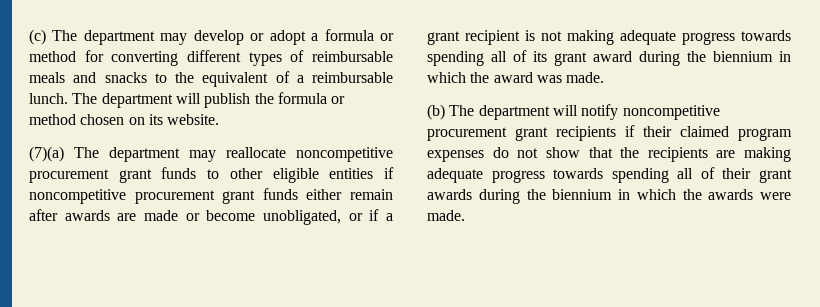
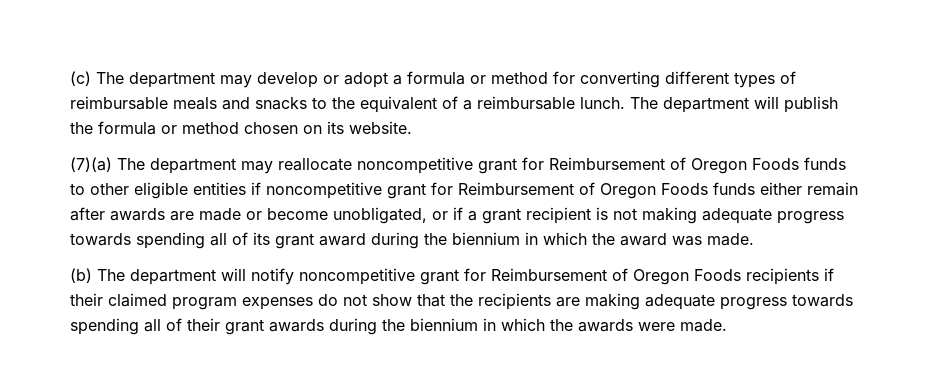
[29,169,152,183] procurement grant -> [478,157,799,174] grant for Reimbursement of Oregon Foods
[134,190,256,204] procurement grant -> [387,182,708,199] grant for Reimbursement of Oregon Foods
[427,127,548,141] procurement grant -> [420,268,741,285] grant for Reimbursement of Oregon Foods

